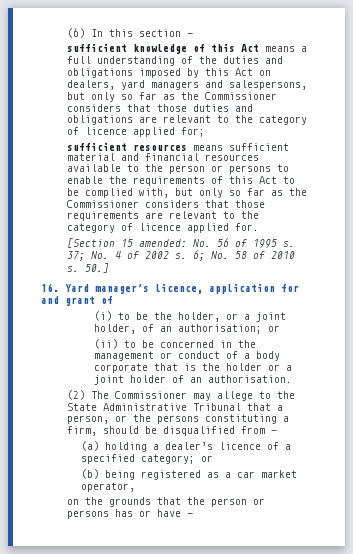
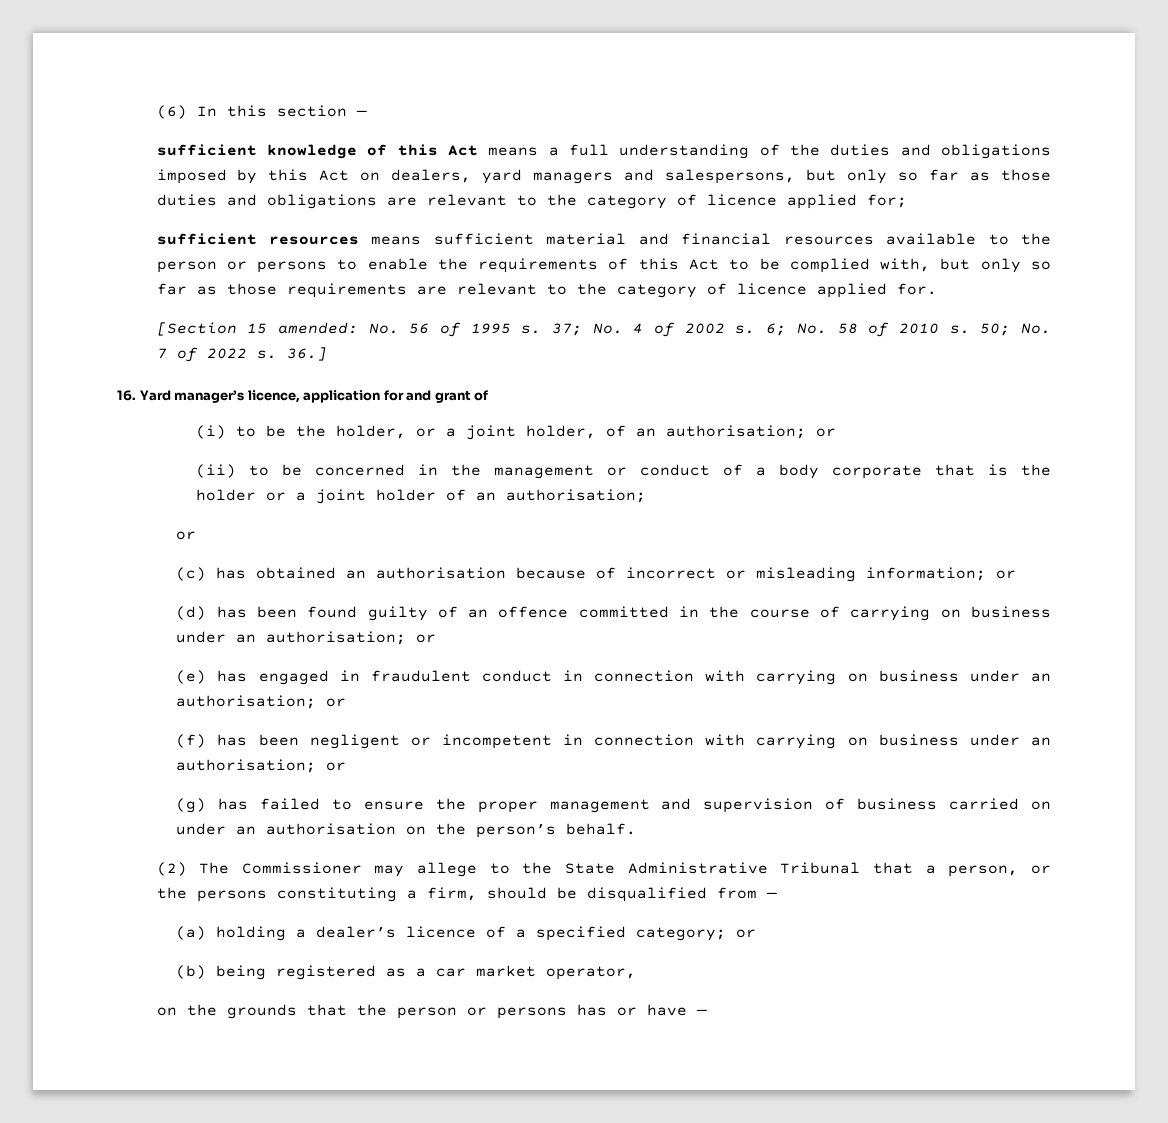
[181,92,278,100] [67,104,152,112] the Commissioner considers that -> (991, 176) none
[289,188,308,196] [67,200,230,208] the Commissioner considers that -> (217, 290) none
[85,263,110,273] 50.] -> [980,323,1051,336] [156,347,327,362] 50; No. 7 of 2022 s. 36.]
[207,375,292,383] authorisation. -> [506,489,647,503] [176,531,197,540] [176,567,1017,582] [176,606,1051,621] [176,631,437,645] [176,670,1051,685] [176,695,347,709] [176,734,1051,749] [176,759,347,773] [176,798,1052,813] [176,823,637,838] authorisation; // or // (c) has obtained an authorisation because of incorrect or misleading information; or // (d) has been found guilty of an offence committed in the course of carrying on business under an authorisation; or // (e) has engaged in fraudulent conduct in connection with carrying on business under an authorisation; or // (f) has been negligent or incompetent in connection with carrying on business under an authorisation; or // (g) has failed to ensure the proper management and supervision of business carried on under an authorisation on the person’s behalf.

